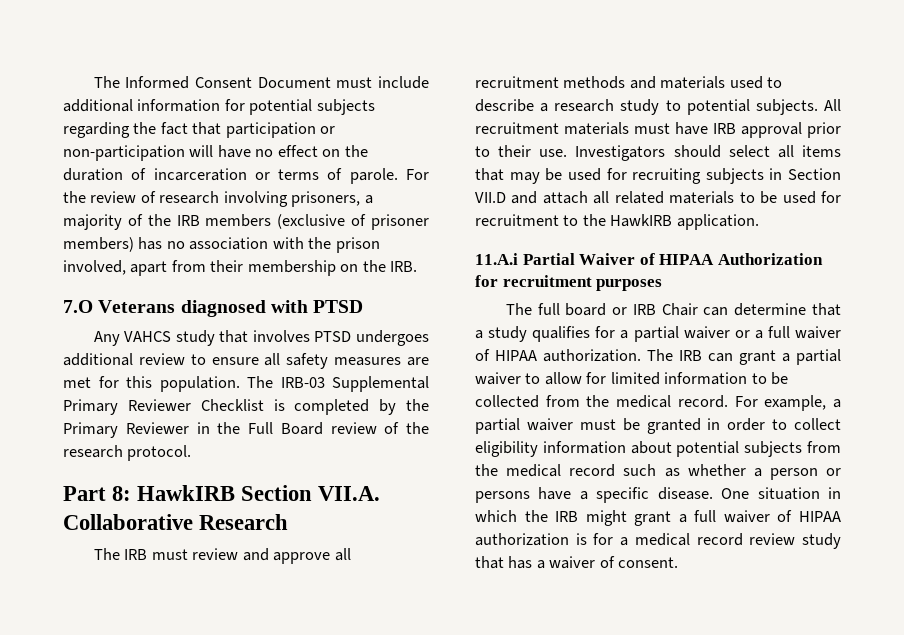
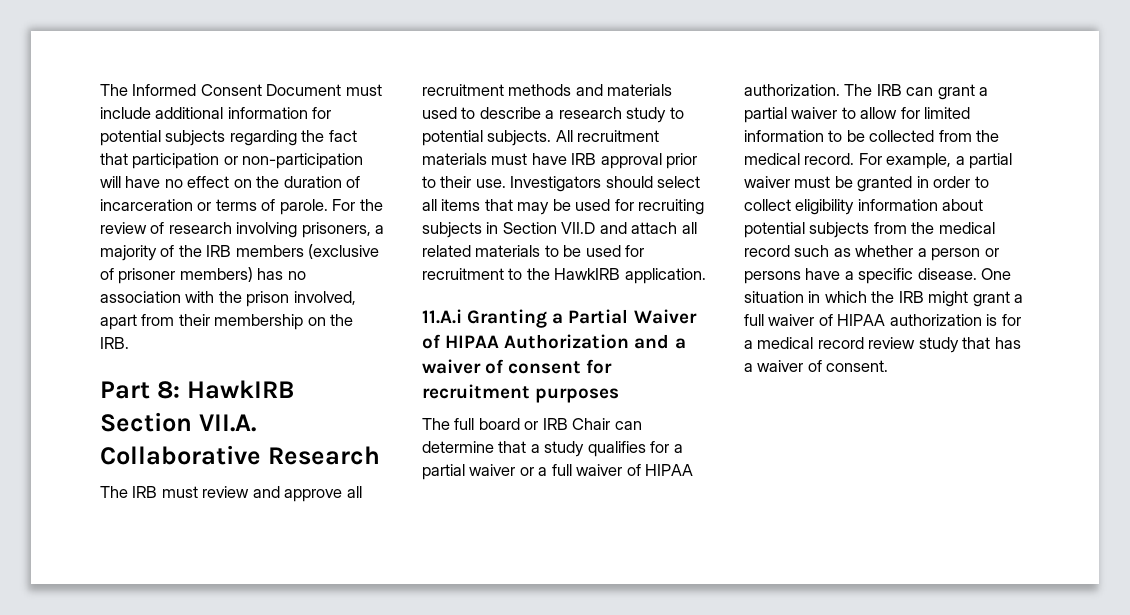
[63,300,364,317] [93,330,429,346] [63,353,429,369] [63,376,429,392] [63,399,429,415] [63,422,429,438] [63,445,192,461] // 7.O Veterans diagnosed with PTSD // Any VAHCS study that involves PTSD undergoes additional review to ensure all safety measures are met for this population. The IRB-03 Supplemental Primary Reviewer Checklist is completed by the Primary Reviewer in the Full Board review of the research protocol. -> (129, 343) none
(518, 259) none -> [467,309,564,328] Granting a
(823, 259) none -> [634,334,686,349] [422,359,582,374] and a waiver of consent

